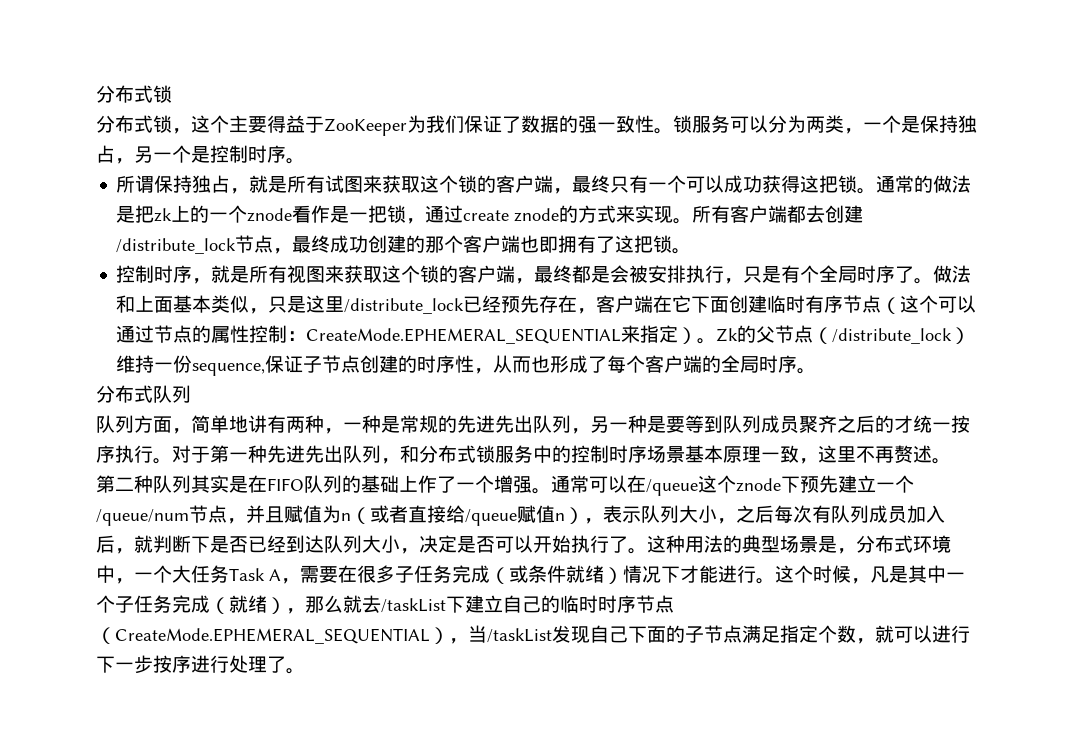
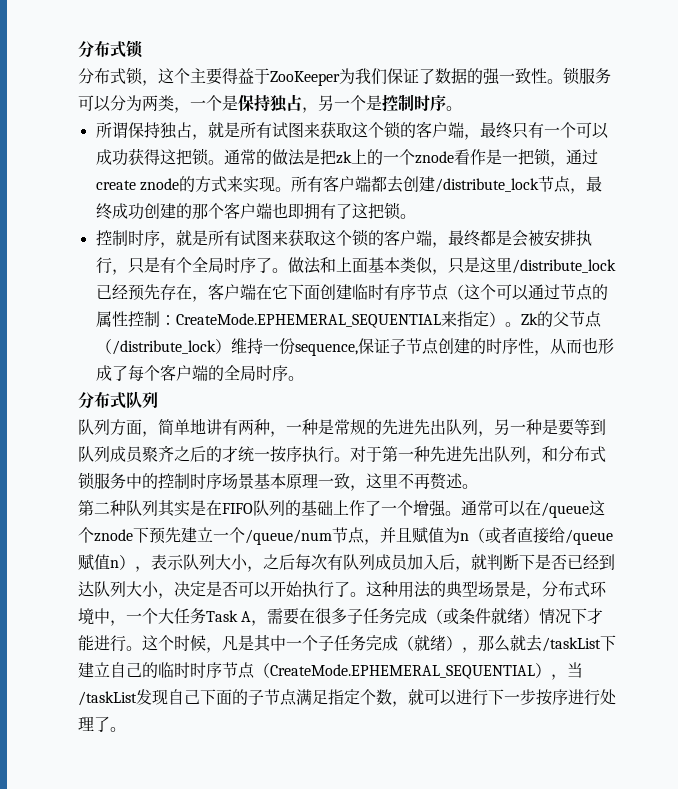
[287,265,307,283] 视 -> [239,230,256,246] 试

